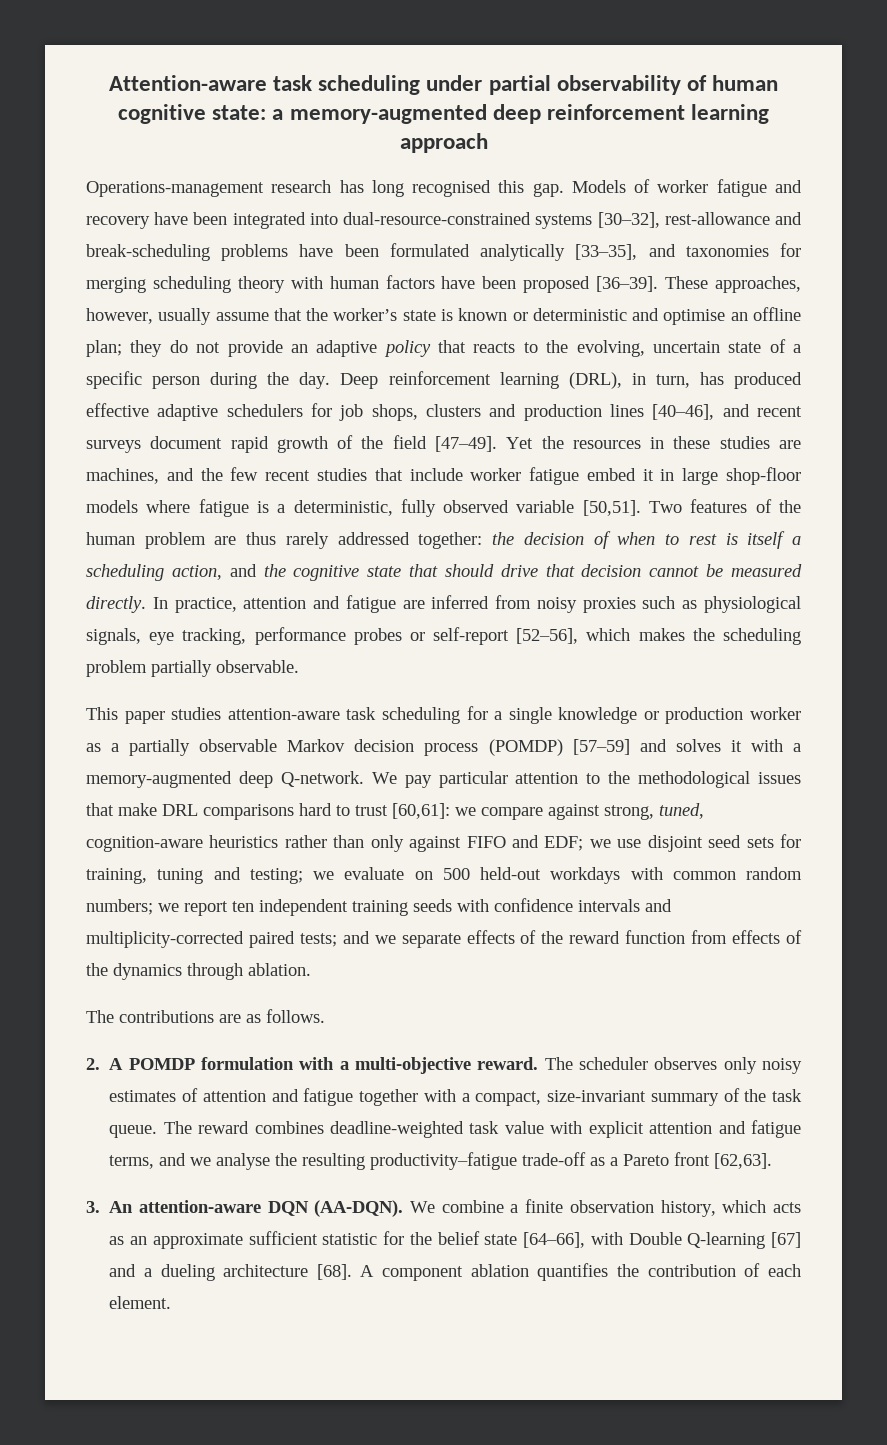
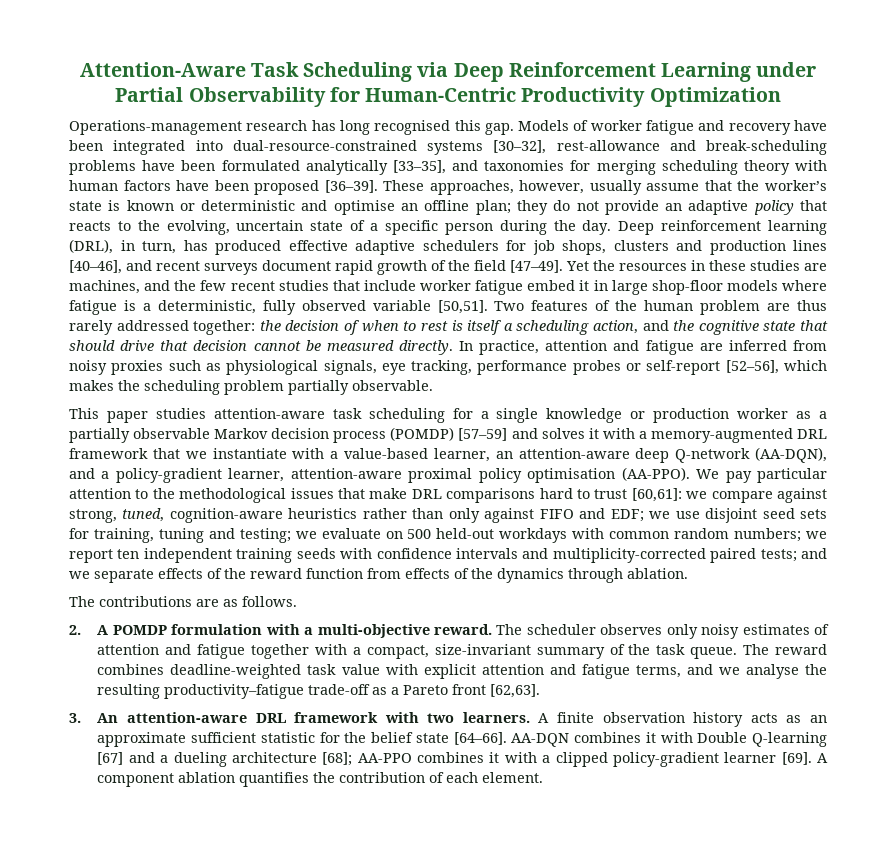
[109,75,778,95] [118,104,769,124] [399,133,488,153] Attention-aware task scheduling under partial observability of human cognitive state: a memory-augmented deep reinforcement learning approach -> [79,62,817,82] [115,87,781,107] Attention-Aware Task Scheduling via Deep Reinforcement Learning under Partial Observability for Human-Centric Productivity Optimization
[238,771,364,788] deep Q-network. -> [797,429,828,439] [69,447,828,463] [69,467,690,483] DRL framework that we instantiate with a value-based learner, an attention-aware deep Q-network (AA-DQN), and a policy-gradient learner, attention-aware proximal policy optimisation (AA-PPO).
[267,1199,767,1217] DQN (AA-DQN). We combine a finite observation history, which -> [255,712,744,727] DRL framework with two learners. A finite observation history
[523,1232,585,1248] [64–66], -> [453,732,656,747] [64–66]. AA-DQN combines it
[316,1264,352,1280] [68]. -> [322,752,812,767] [68]; AA-PPO combines it with a clipped policy-gradient learner [69].

